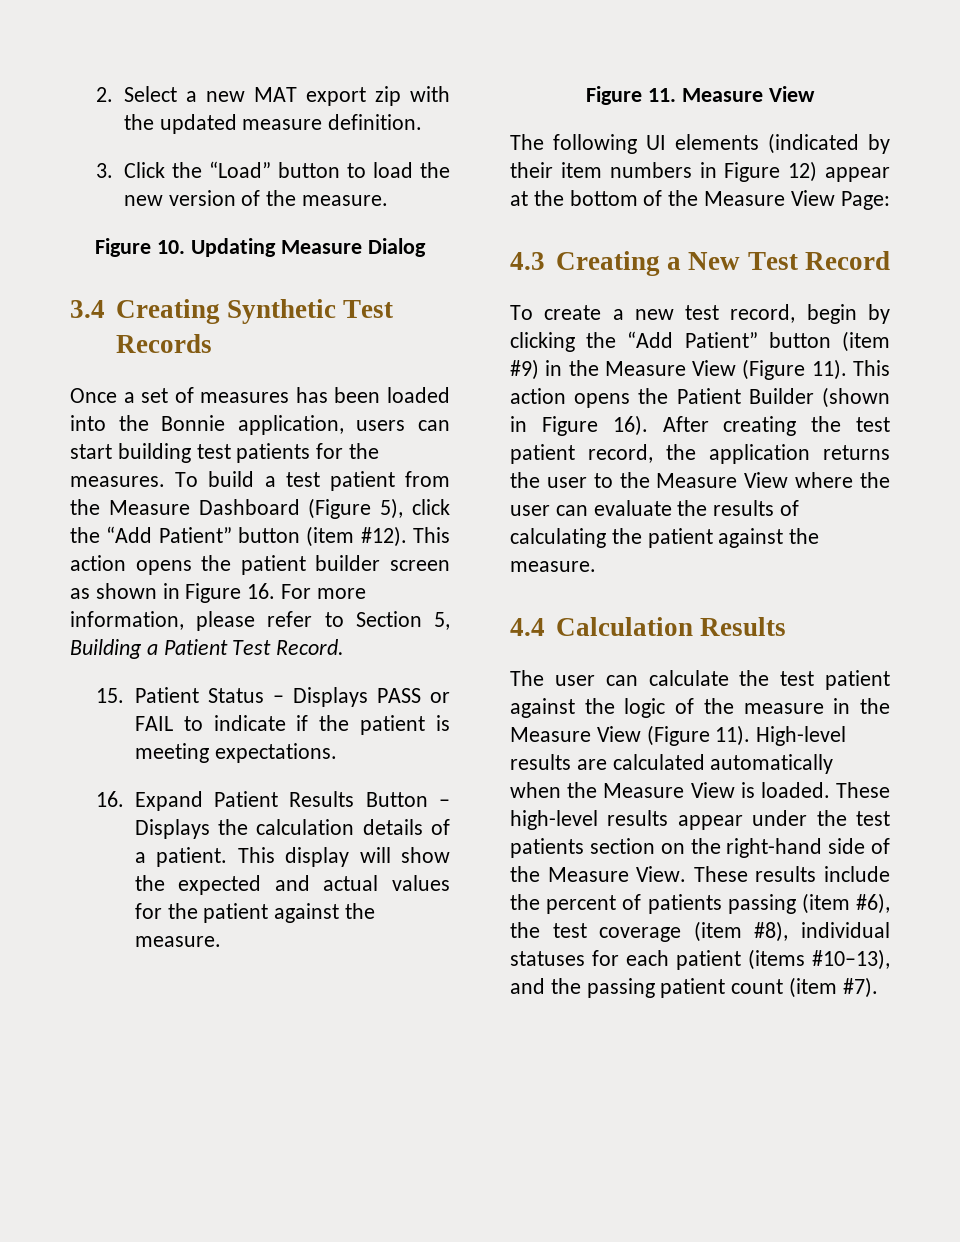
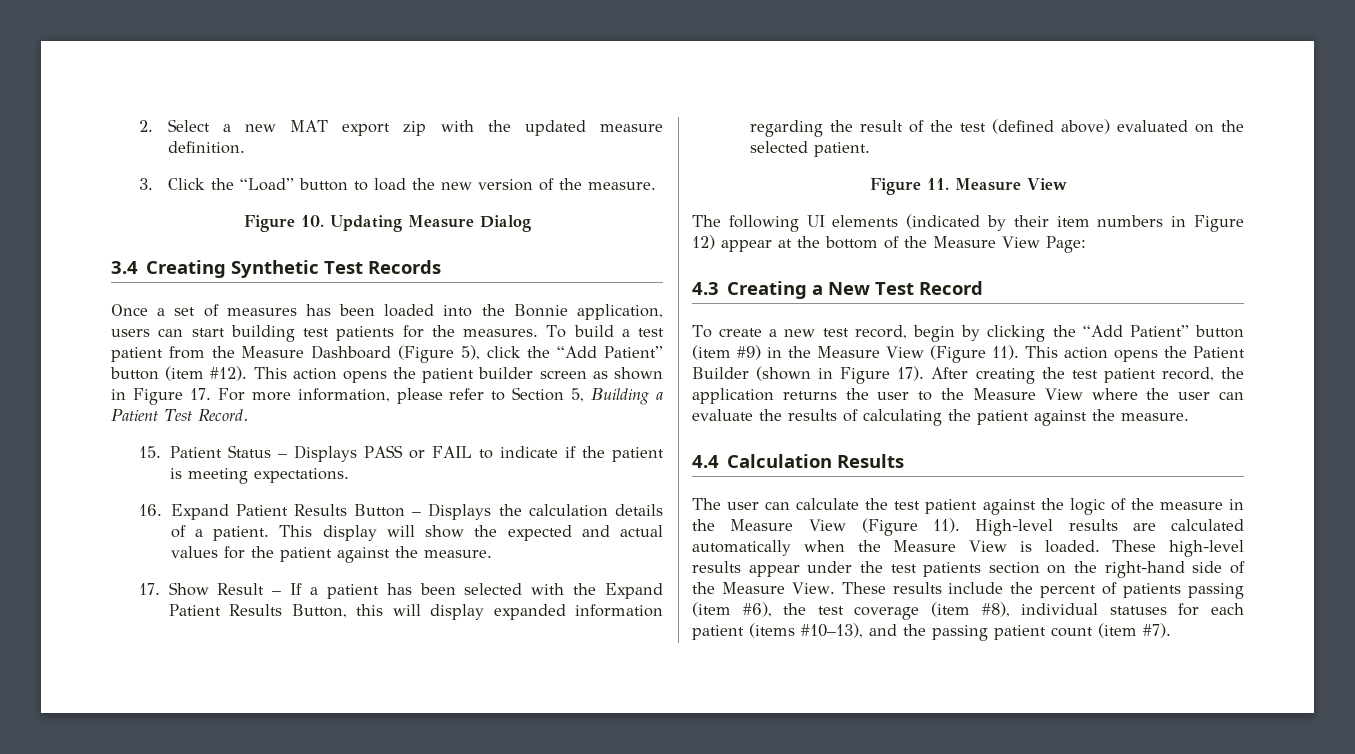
[247,583,276,599] 16. -> [189,388,211,400] 17.
(221, 941) none -> [139,582,663,599] [168,604,663,620] [749,119,1244,137] [749,141,870,157] // 17. Show Result – If a patient has been selected with the Expand Patient Results Button, this will display expanded information regarding the result of the test (defined above) evaluated on the selected patient.
[612,415,648,436] 16). -> [897,366,925,381] 17).

